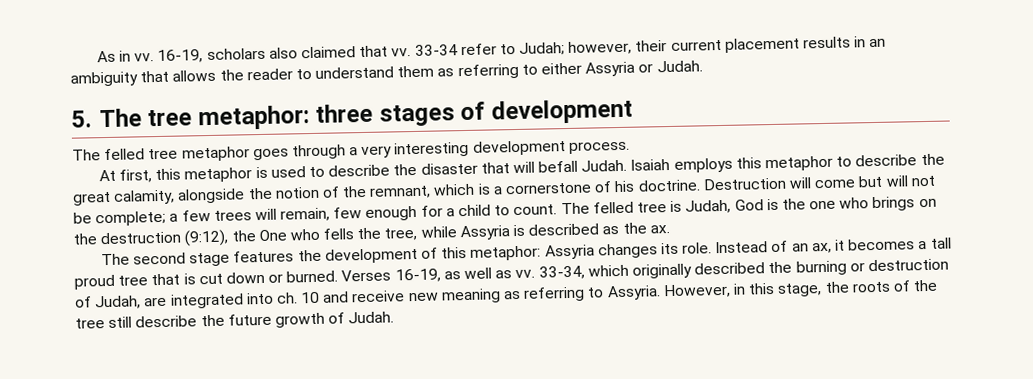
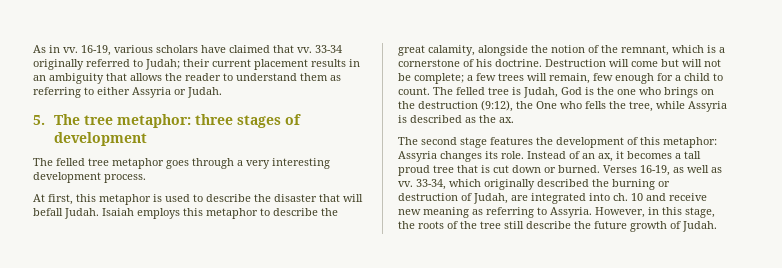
[206,47,298,61] scholars also -> [114,45,226,53] various scholars have
[460,43,497,56] refer -> [33,59,130,70] originally referred
[568,40,633,55] however, -> (180, 64) none

